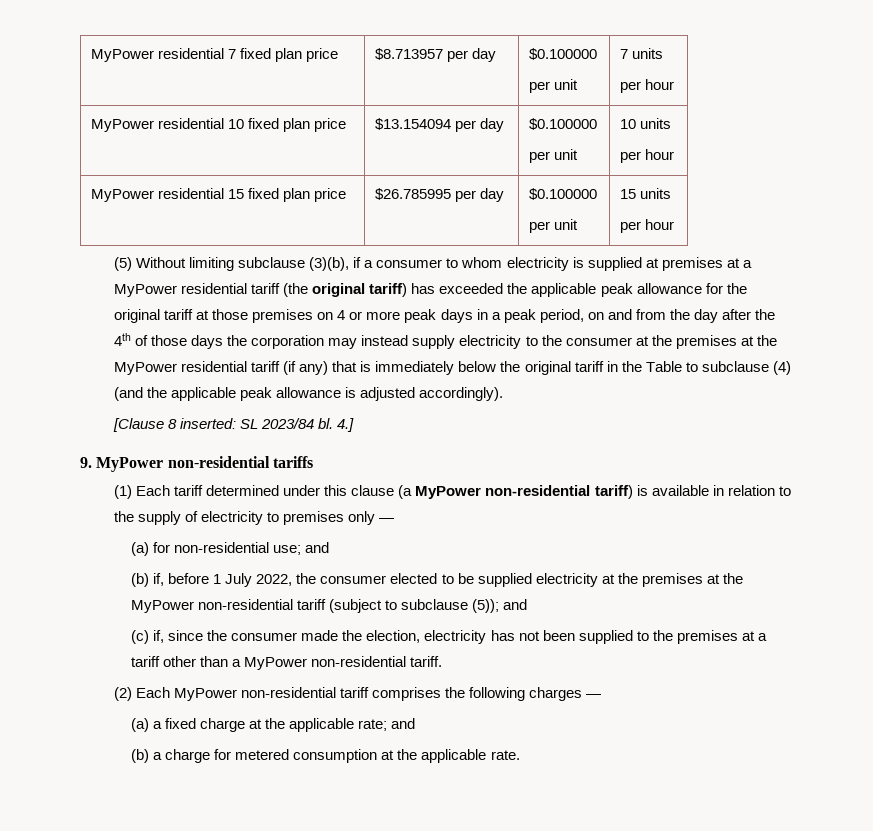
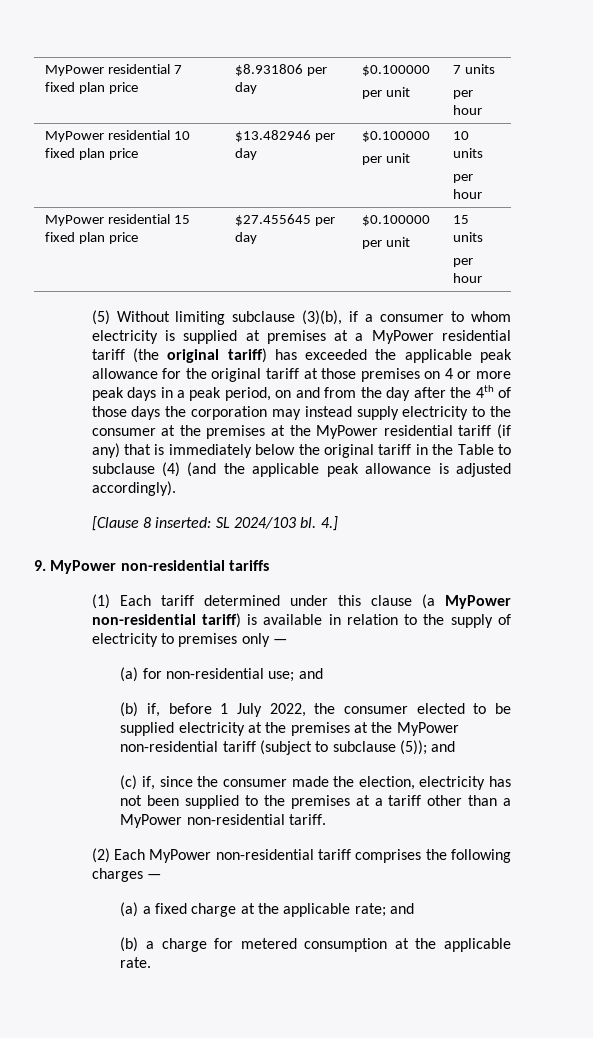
[374,48,443,60] $8.713957 -> [234,64,303,76] $8.931806
[374,118,451,130] $13.154094 -> [234,130,311,142] $13.482946
[374,188,451,200] $26.785995 -> [234,214,311,226] $27.455645
[261,418,315,429] 2023/84 -> [233,517,296,529] 2024/103

